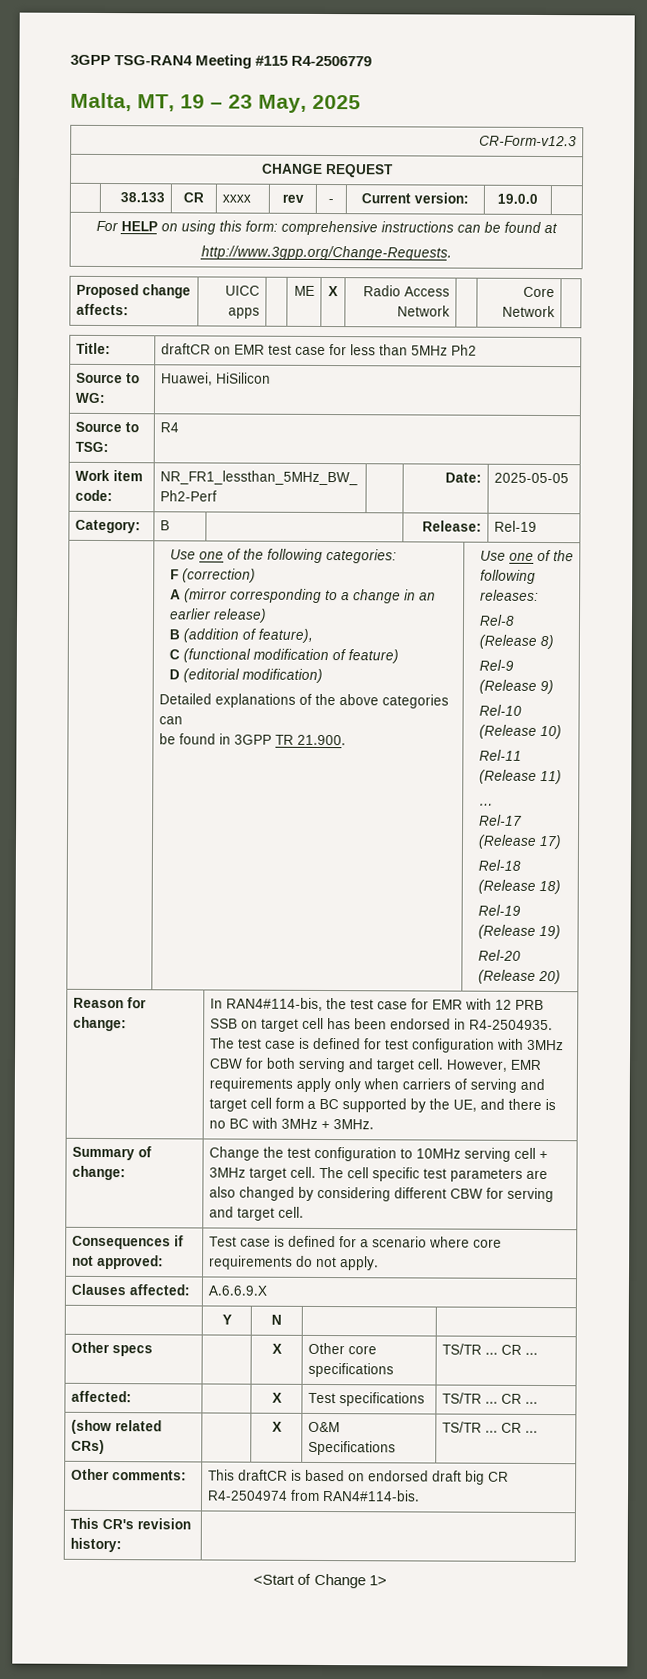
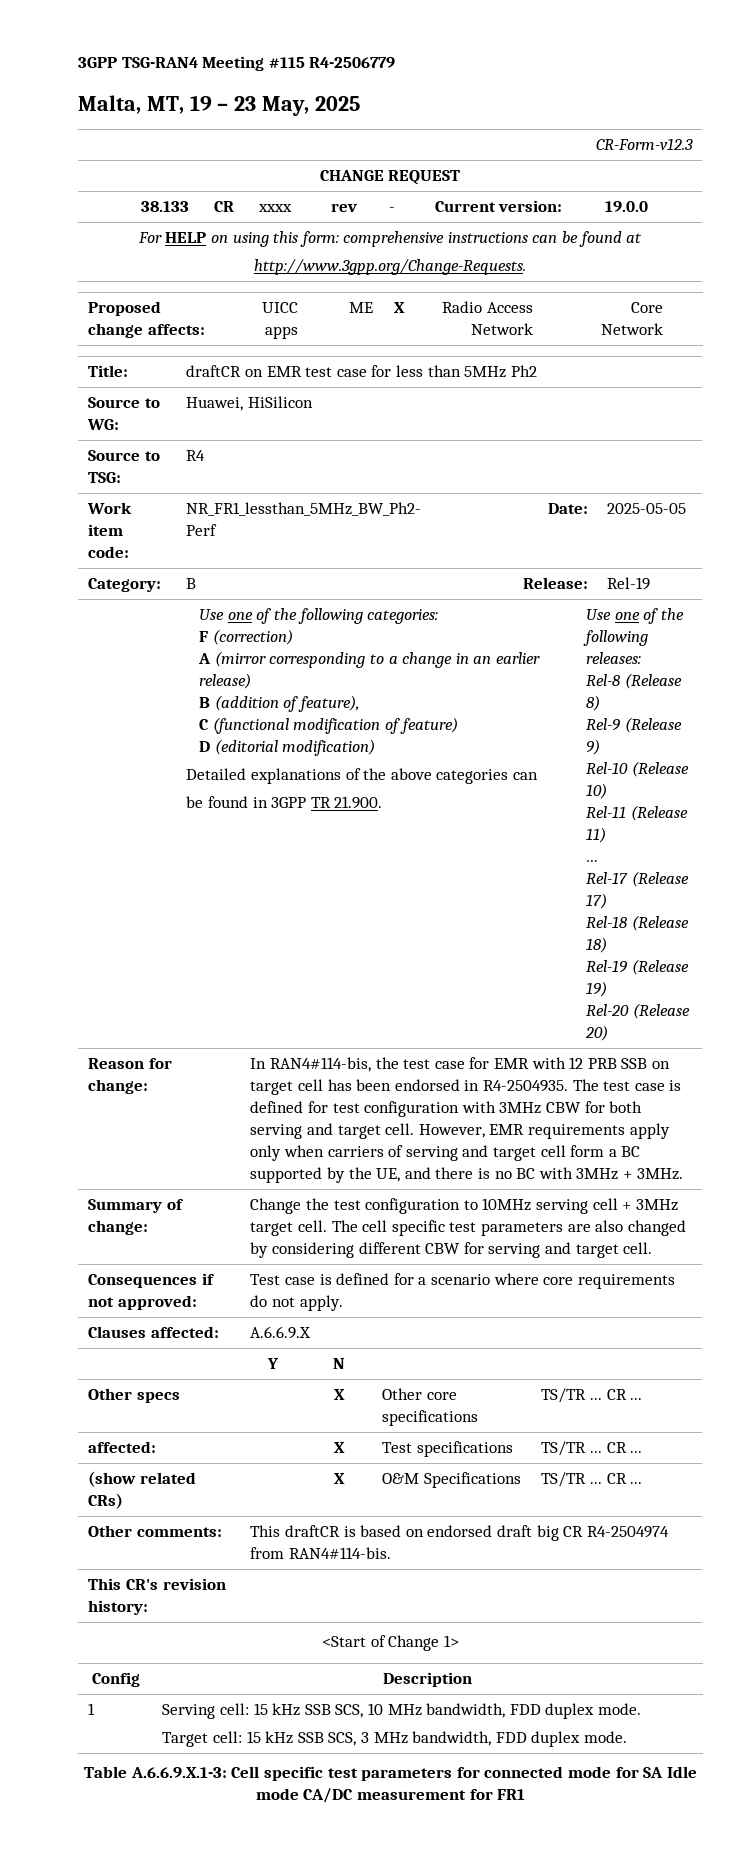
(387, 1580) none -> [91,1672,140,1687] [383,1672,472,1687] [88,1703,96,1715] [162,1703,641,1719] [162,1731,627,1747] [84,1766,697,1781] [255,1788,526,1803] // Config | Description // 1 | Serving cell: 15 kHz SSB SCS, 10 MHz bandwidth, FDD duplex mode. // Target cell: 15 kHz SSB SCS, 3 MHz bandwidth, FDD duplex mode. // Table A.6.6.9.X.1-3: Cell specific test parameters for connected mode for SA Idle mode CA/DC measurement for FR1

